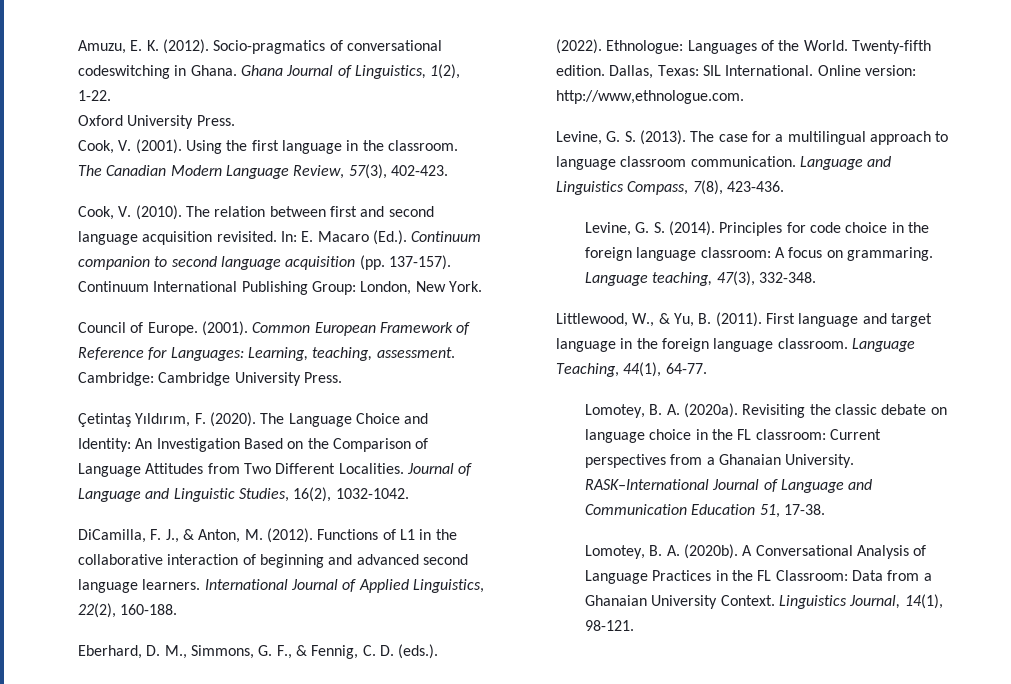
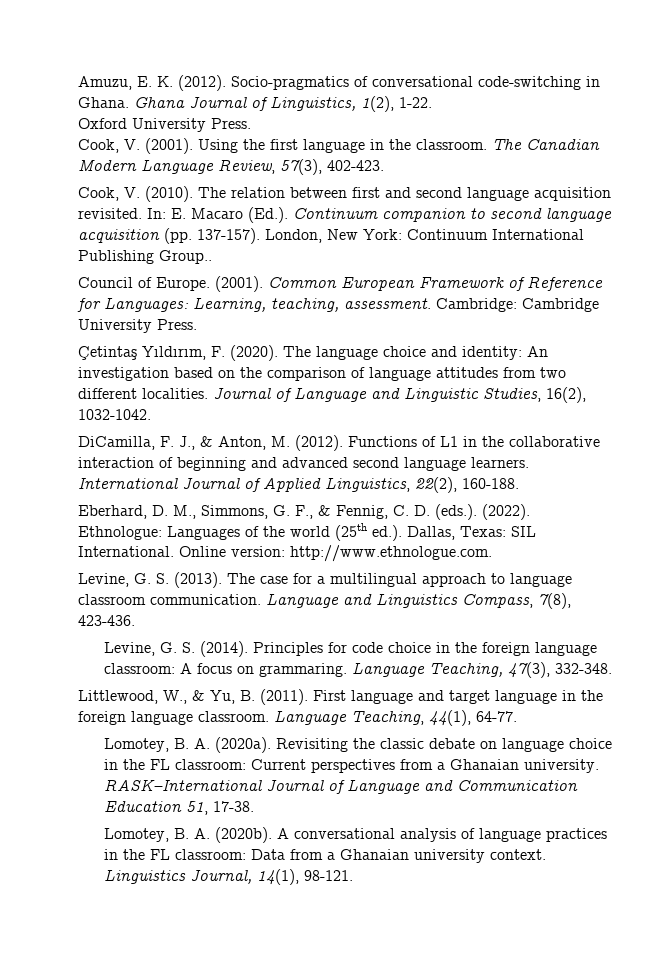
[78,65,171,79] codeswitching -> [478,76,582,90] code-switching
[78,281,482,295] Continuum International Publishing Group: London, New York. -> [265,229,585,243] [78,250,213,264] London, New York: Continuum International Publishing Group..
[288,413,429,427] [78,438,429,452] [78,463,404,477] Language Choice and Identity: An Investigation Based on the Comparison of Language Attitudes from Two Different Localities. -> [316,346,549,360] [78,367,567,381] [78,388,209,399] language choice and identity: An investigation based on the comparison of language attitudes from two different localities.
[803,40,931,54] [556,65,606,76] World. Twenty-fifth edition. -> [290,523,403,541] world (25th ed.).
[556,90,745,104] http://www,ethnologue.com. -> [290,545,493,562] http://www.ethnologue.com.
[652,272,713,286] teaching, -> [428,663,503,677] Teaching,
[785,454,855,468] University. -> [523,759,599,773] university.
[755,545,927,559] [585,570,848,584] Conversational Analysis of Language Practices in the FL Classroom: -> [293,828,607,842] [103,849,246,860] conversational analysis of language practices in the FL classroom:
[651,595,775,609] University Context. -> [413,849,546,863] university context.

